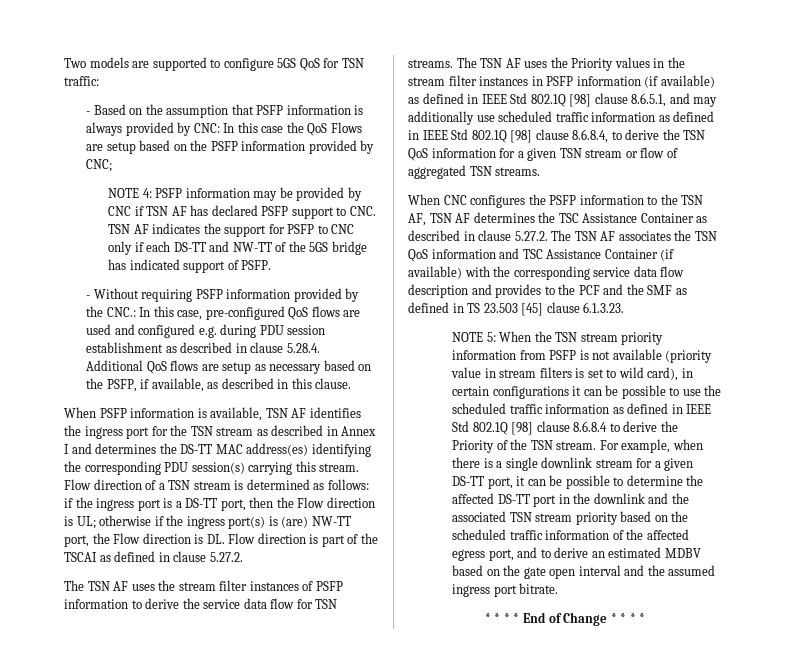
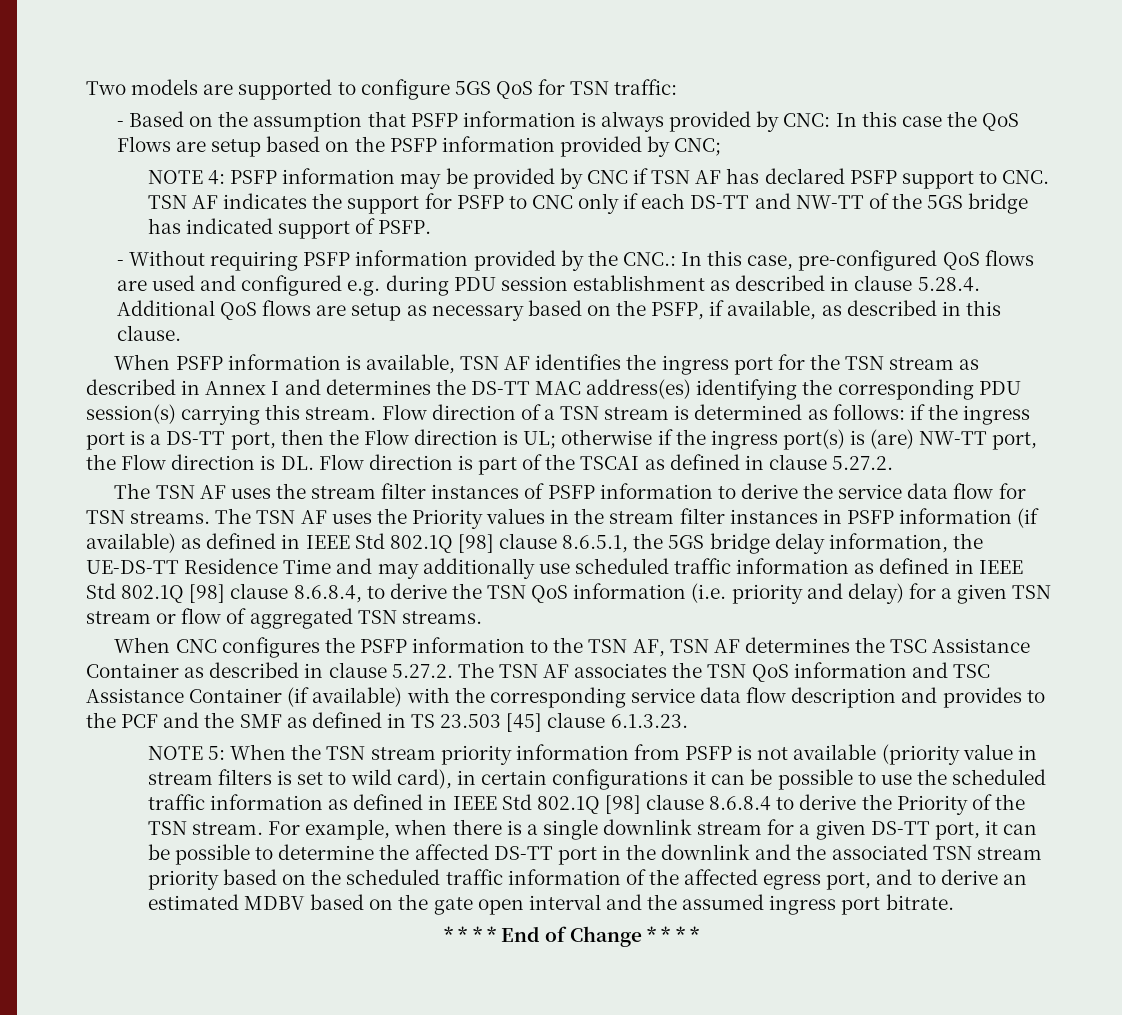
(667, 100) none -> [633,533,983,554] [86,558,332,574] the 5GS bridge delay information, the UE-DS-TT Residence Time
(496, 153) none -> [691,583,904,604] (i.e. priority and delay)

